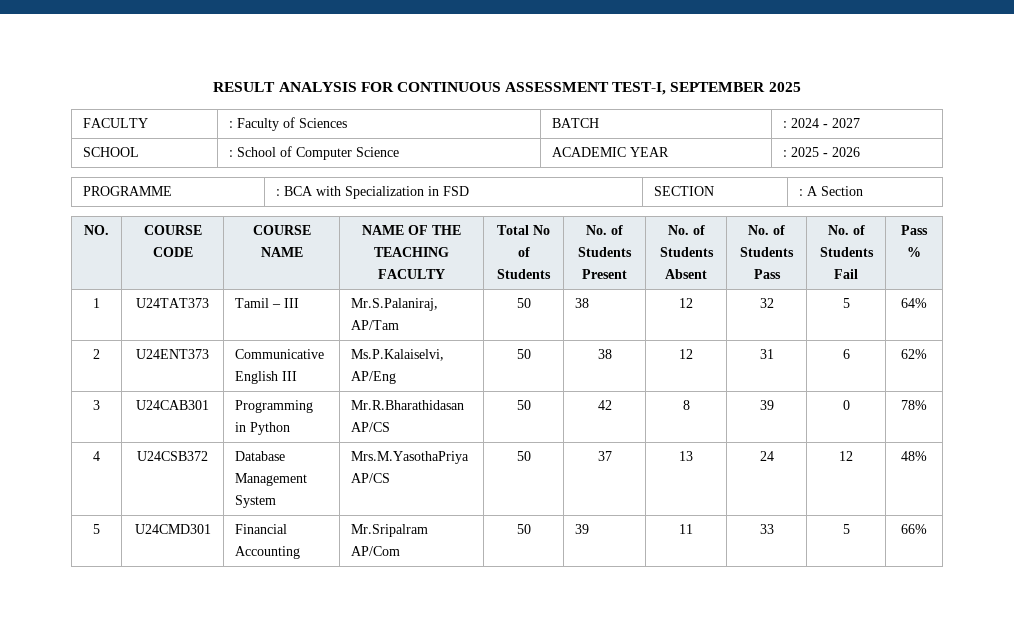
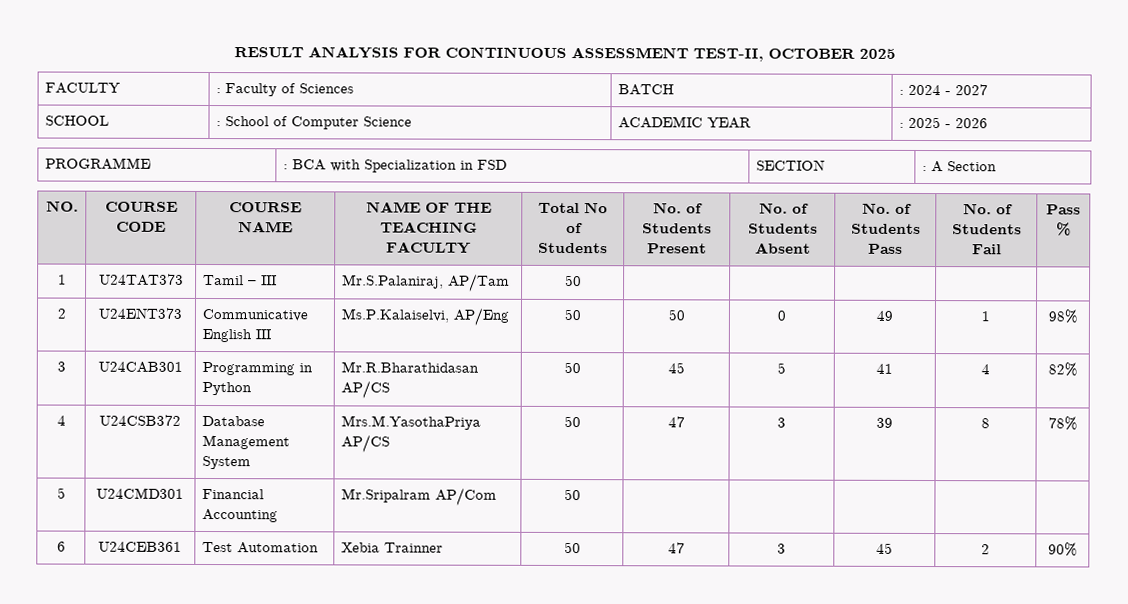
[612,82,766,95] TEST-I, SEPTEMBER -> [692,48,855,62] TEST-II, OCTOBER
[575,298,590,308] [679,298,693,308] [759,298,774,308] [842,298,850,308] [901,298,927,308] 38 | 12 | 32 | 5 | 64% -> (582, 281) | | | |
[597,349,612,359] [679,349,693,359] [759,349,774,359] [842,349,850,359] [901,349,927,359] 38 | 12 | 31 | 6 | 62% -> [667,309,685,321] [777,310,786,321] [876,310,893,321] [981,311,990,322] [1047,309,1078,324] 50 | 0 | 49 | 1 | 98%
[597,400,612,410] [682,400,690,410] [759,400,774,410] [842,400,850,410] [901,400,927,410] 42 | 8 | 39 | 0 | 78% -> [667,362,685,374] [777,362,786,374] [876,363,893,374] [981,364,990,375] [1047,362,1078,377] 45 | 5 | 41 | 4 | 82%
[597,451,612,461] [679,451,693,461] [759,451,774,461] [839,451,853,461] [901,451,927,461] 37 | 13 | 24 | 12 | 48% -> [667,416,685,428] [777,417,786,428] [876,417,893,428] [981,418,990,429] [1047,416,1078,431] 47 | 3 | 39 | 8 | 78%
[575,524,590,534] [679,524,693,534] [759,524,774,534] [842,524,850,534] [901,524,927,534] 39 | 11 | 33 | 5 | 66% -> [56,541,66,552] [98,541,182,552] [201,541,319,554] [340,542,443,553] [563,541,581,554] [667,542,685,554] [777,543,786,554] [876,542,893,554] [981,544,990,555] [1047,542,1078,557] | | | | // 6 | U24CEB361 | Test Automation | Xebia Trainner | 50 | 47 | 3 | 45 | 2 | 90%

